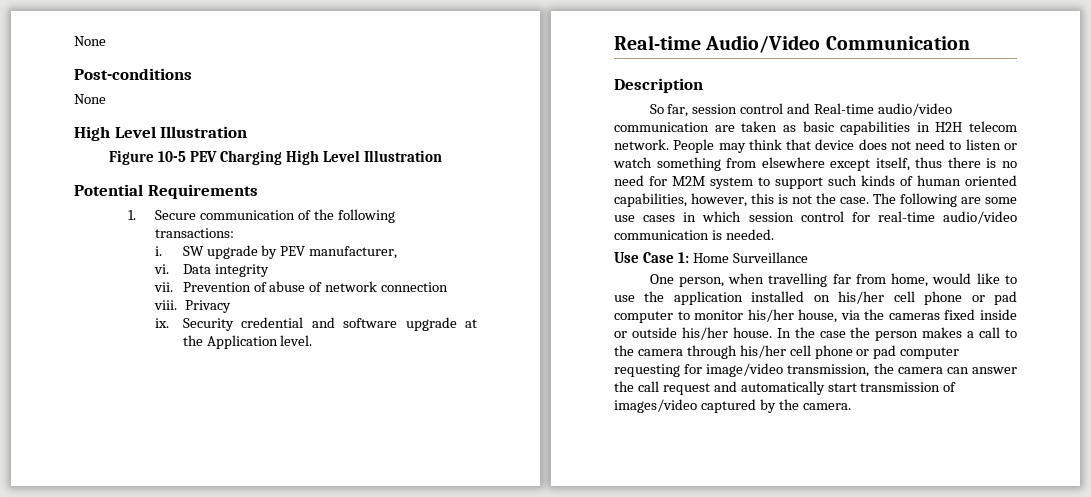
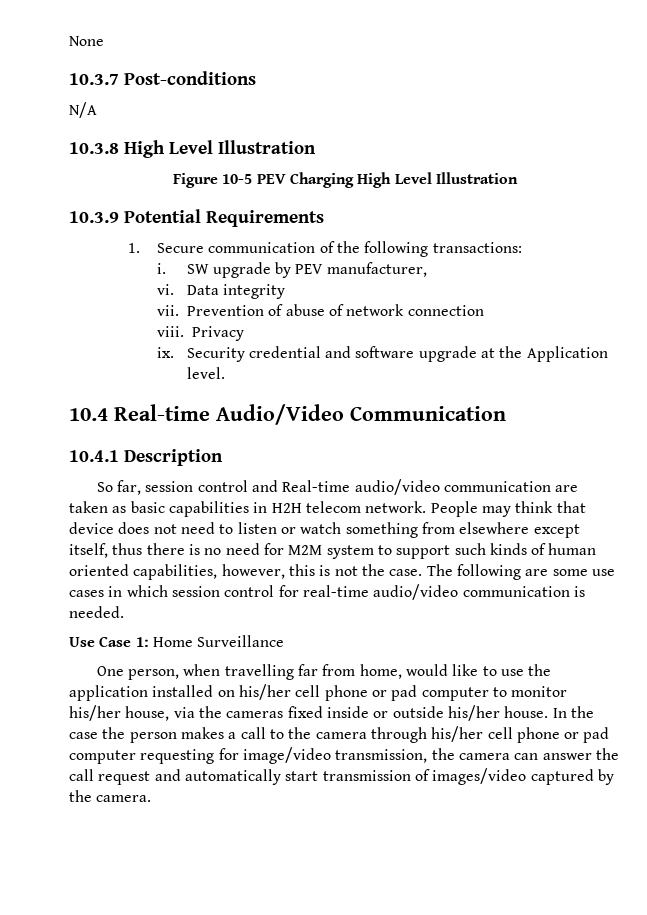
[74,36,106,46] None // -> [69,36,104,46] [69,73,119,85] None // 10.3.7
[74,94,106,104] None // -> [69,102,97,118] [69,142,119,154] N/A // 10.3.8
(442, 156) none -> [69,211,119,223] 10.3.9
(313, 340) none -> [69,408,108,421] 10.4
(970, 43) none -> [69,450,119,462] 10.4.1

